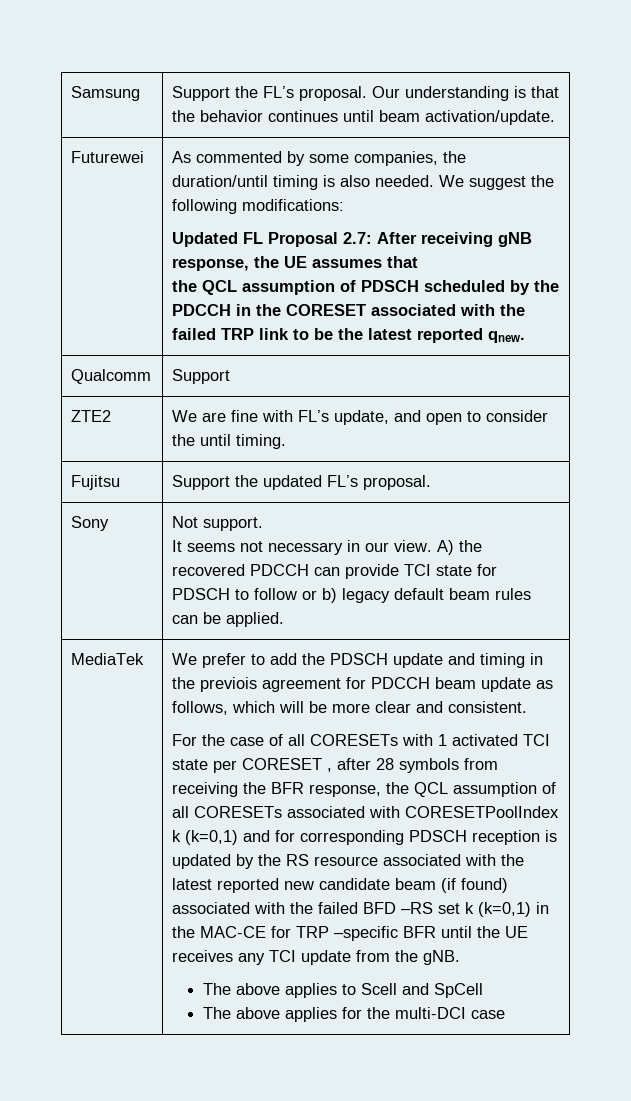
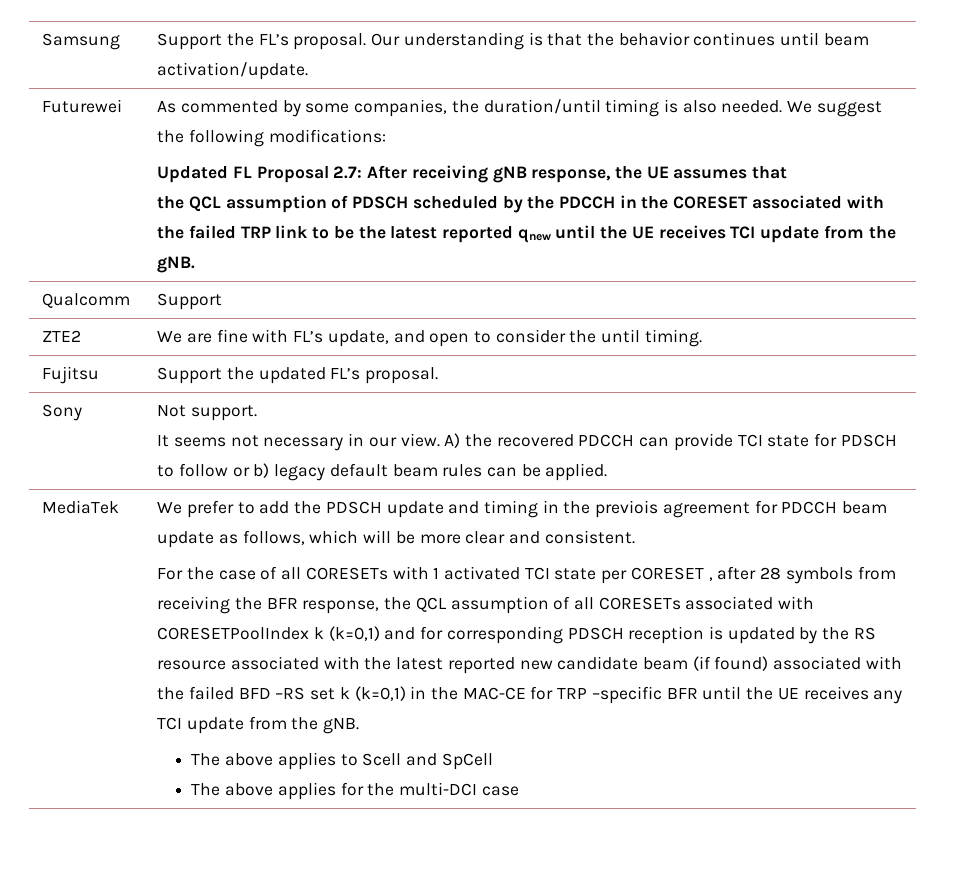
[488,331,526,343] qnew. -> [517,225,896,243] [157,256,196,273] qnew until the UE receives TCI update from the gNB.

